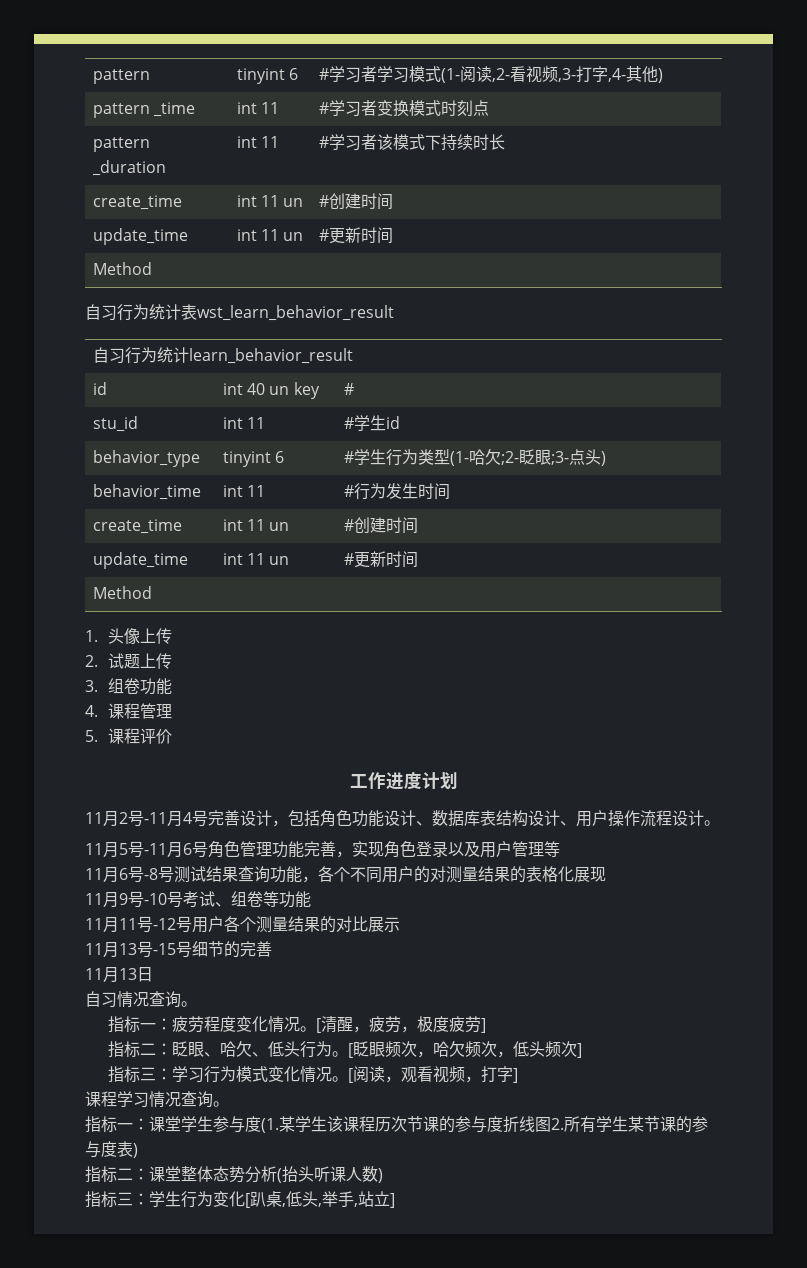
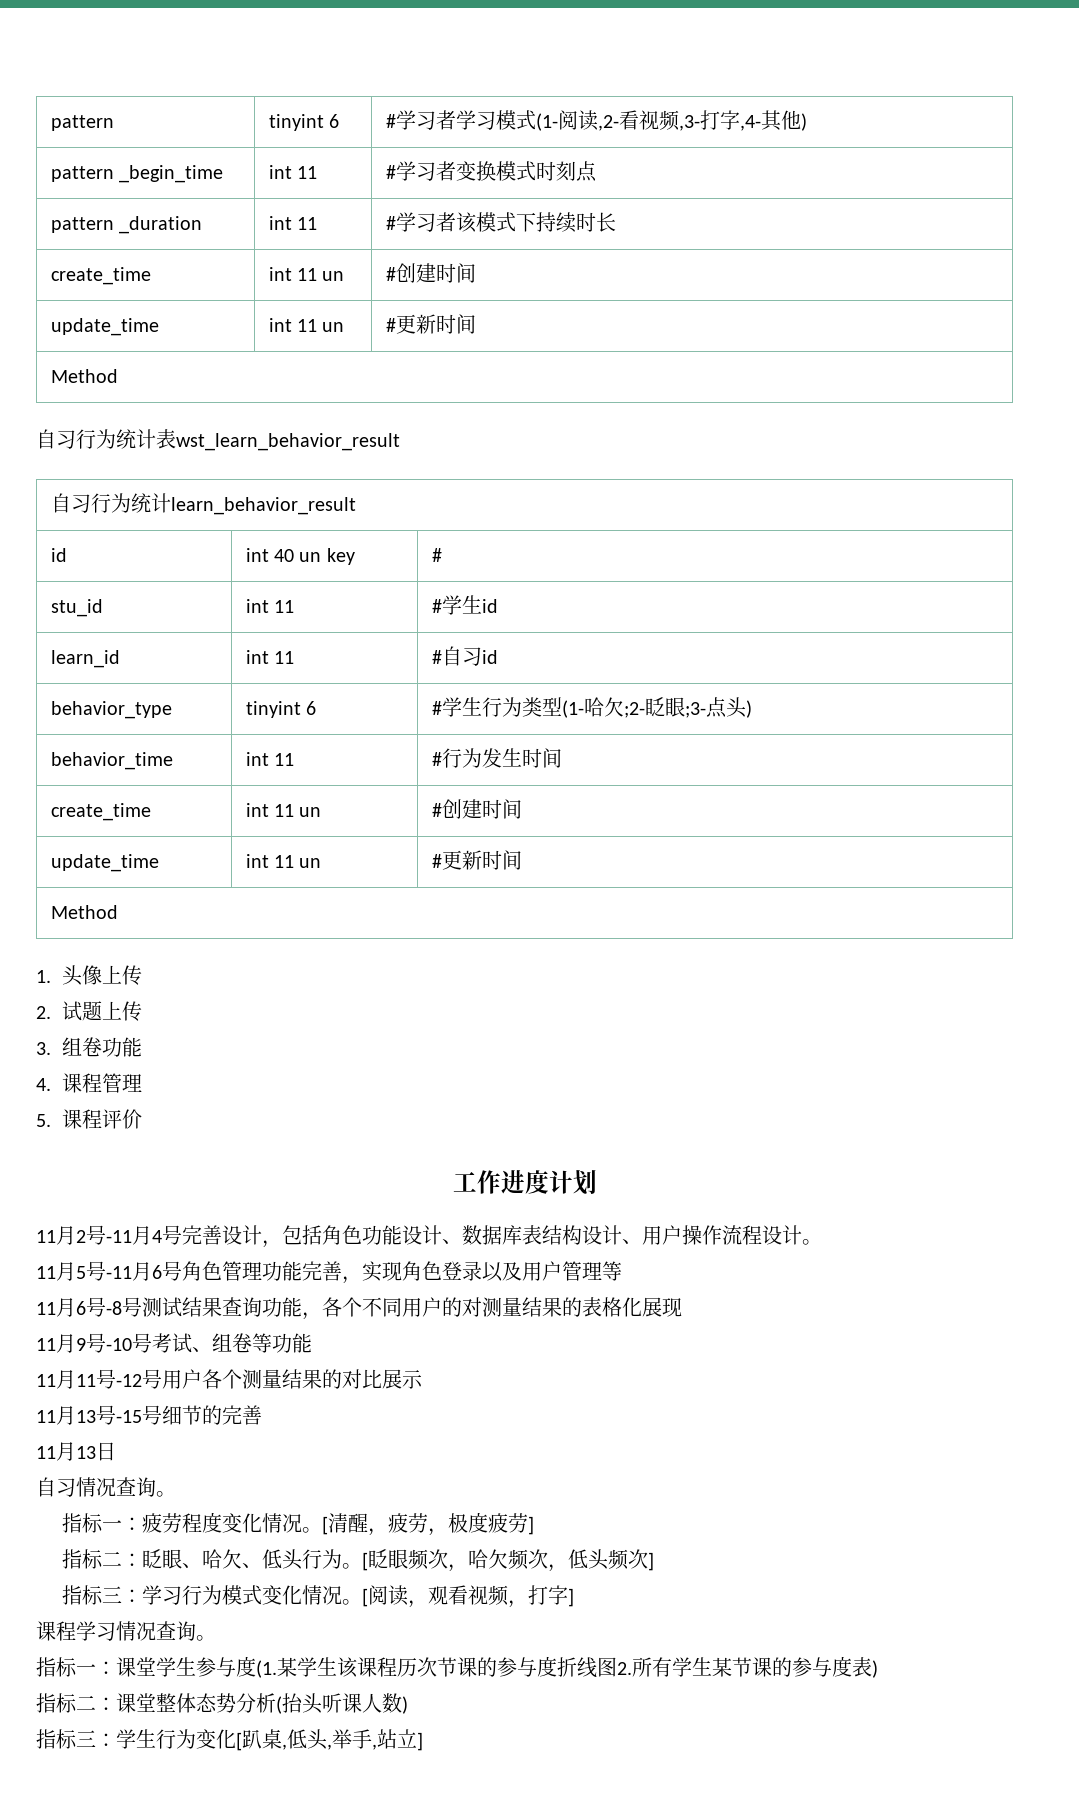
[153,102,196,117] _time -> [119,165,224,183] _begin_time
(400, 422) none -> [50,650,120,668] [245,650,295,664] [431,646,498,666] // learn_id | int 11 | #自习id

